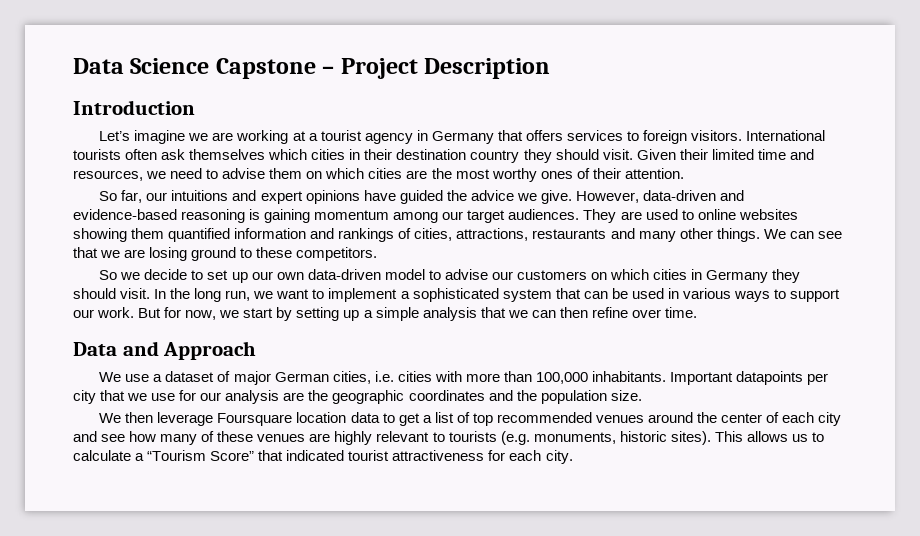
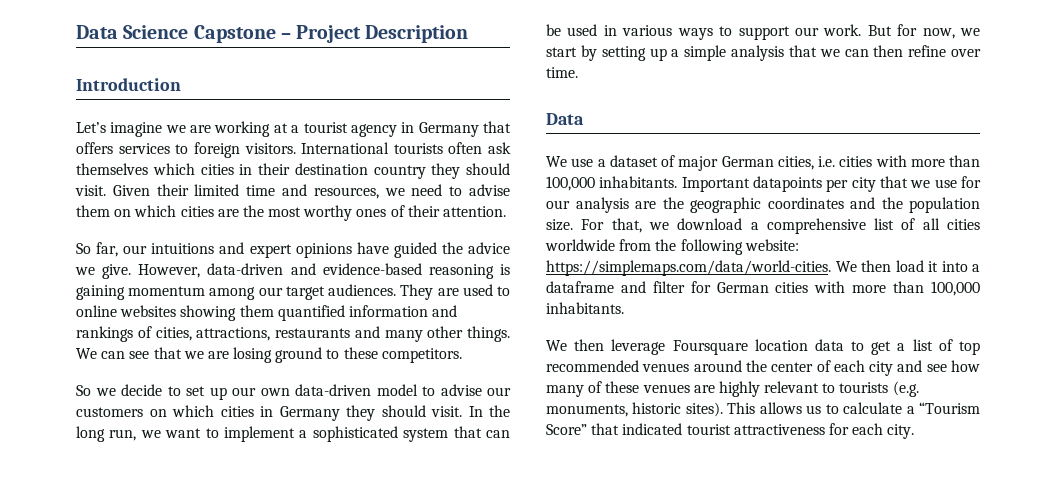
[122,341,257,360] and Approach -> (584, 119) none
(642, 395) none -> [581,218,980,234] [545,239,799,255] [546,260,980,276] [546,281,981,296] [546,302,624,314] For that, we download a comprehensive list of all cities worldwide from the following website: https://simplemaps.com/data/world-cities. We then load it into a dataframe and filter for German cities with more than 100,000 inhabitants.

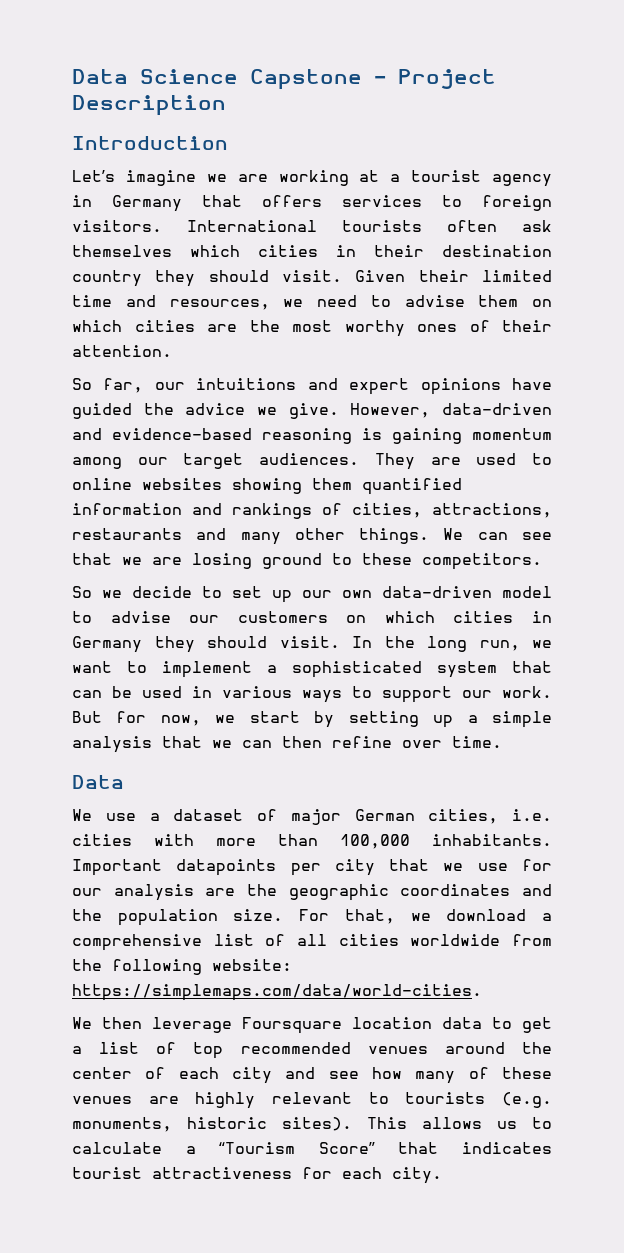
[835,260,980,272] [546,281,981,296] [546,302,624,314] We then load it into a dataframe and filter for German cities with more than 100,000 inhabitants. -> (482, 992) none
[622,423,683,435] indicated -> [462,1142,552,1154] indicates

